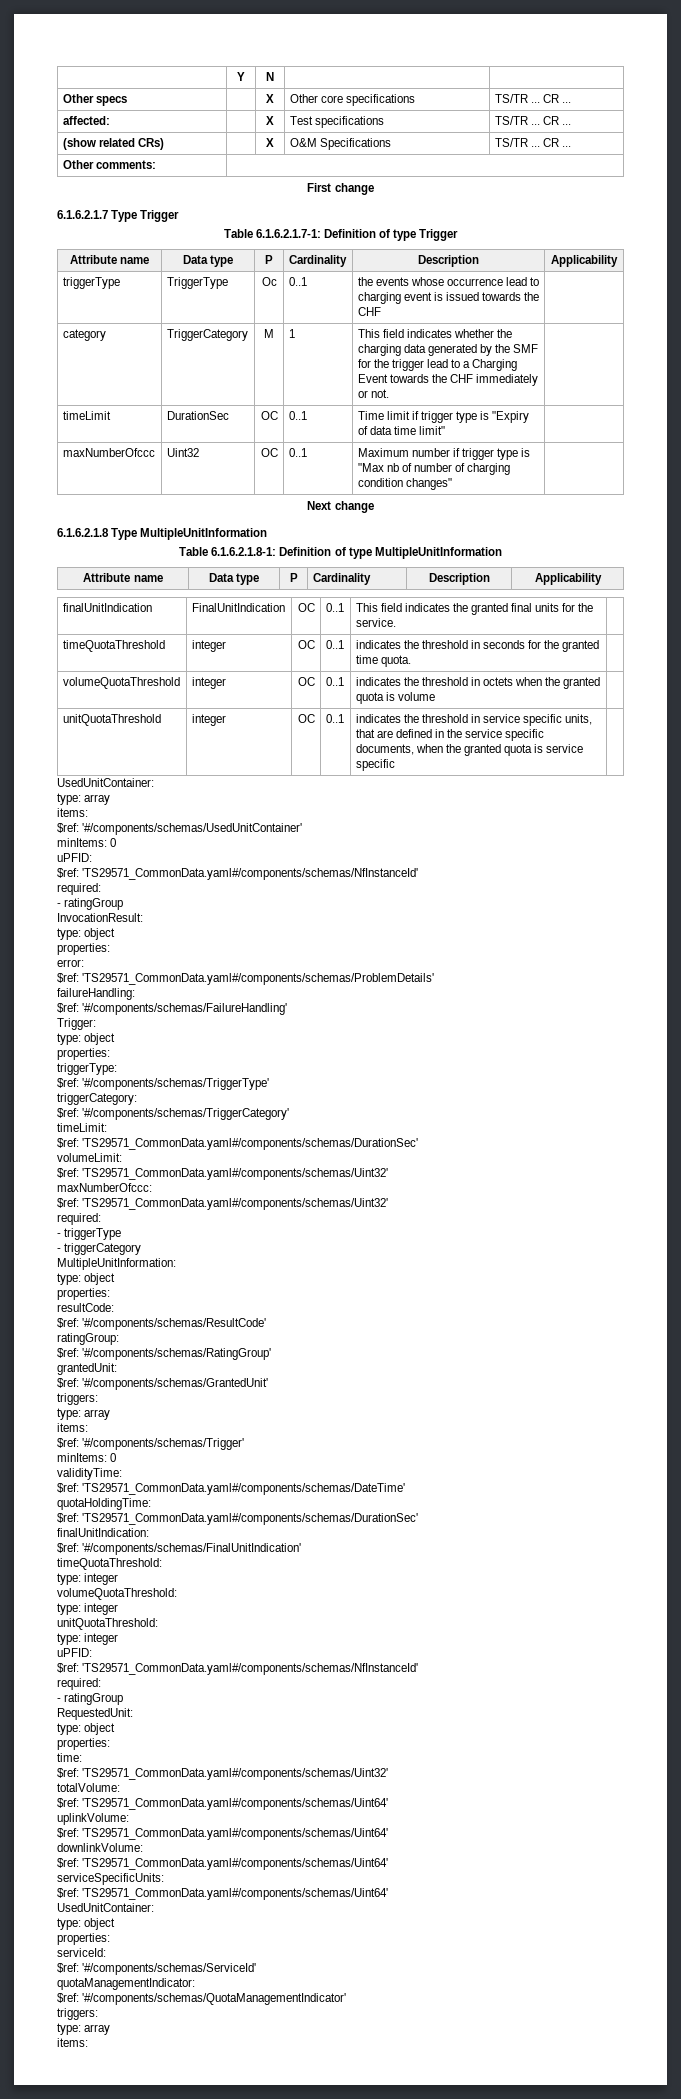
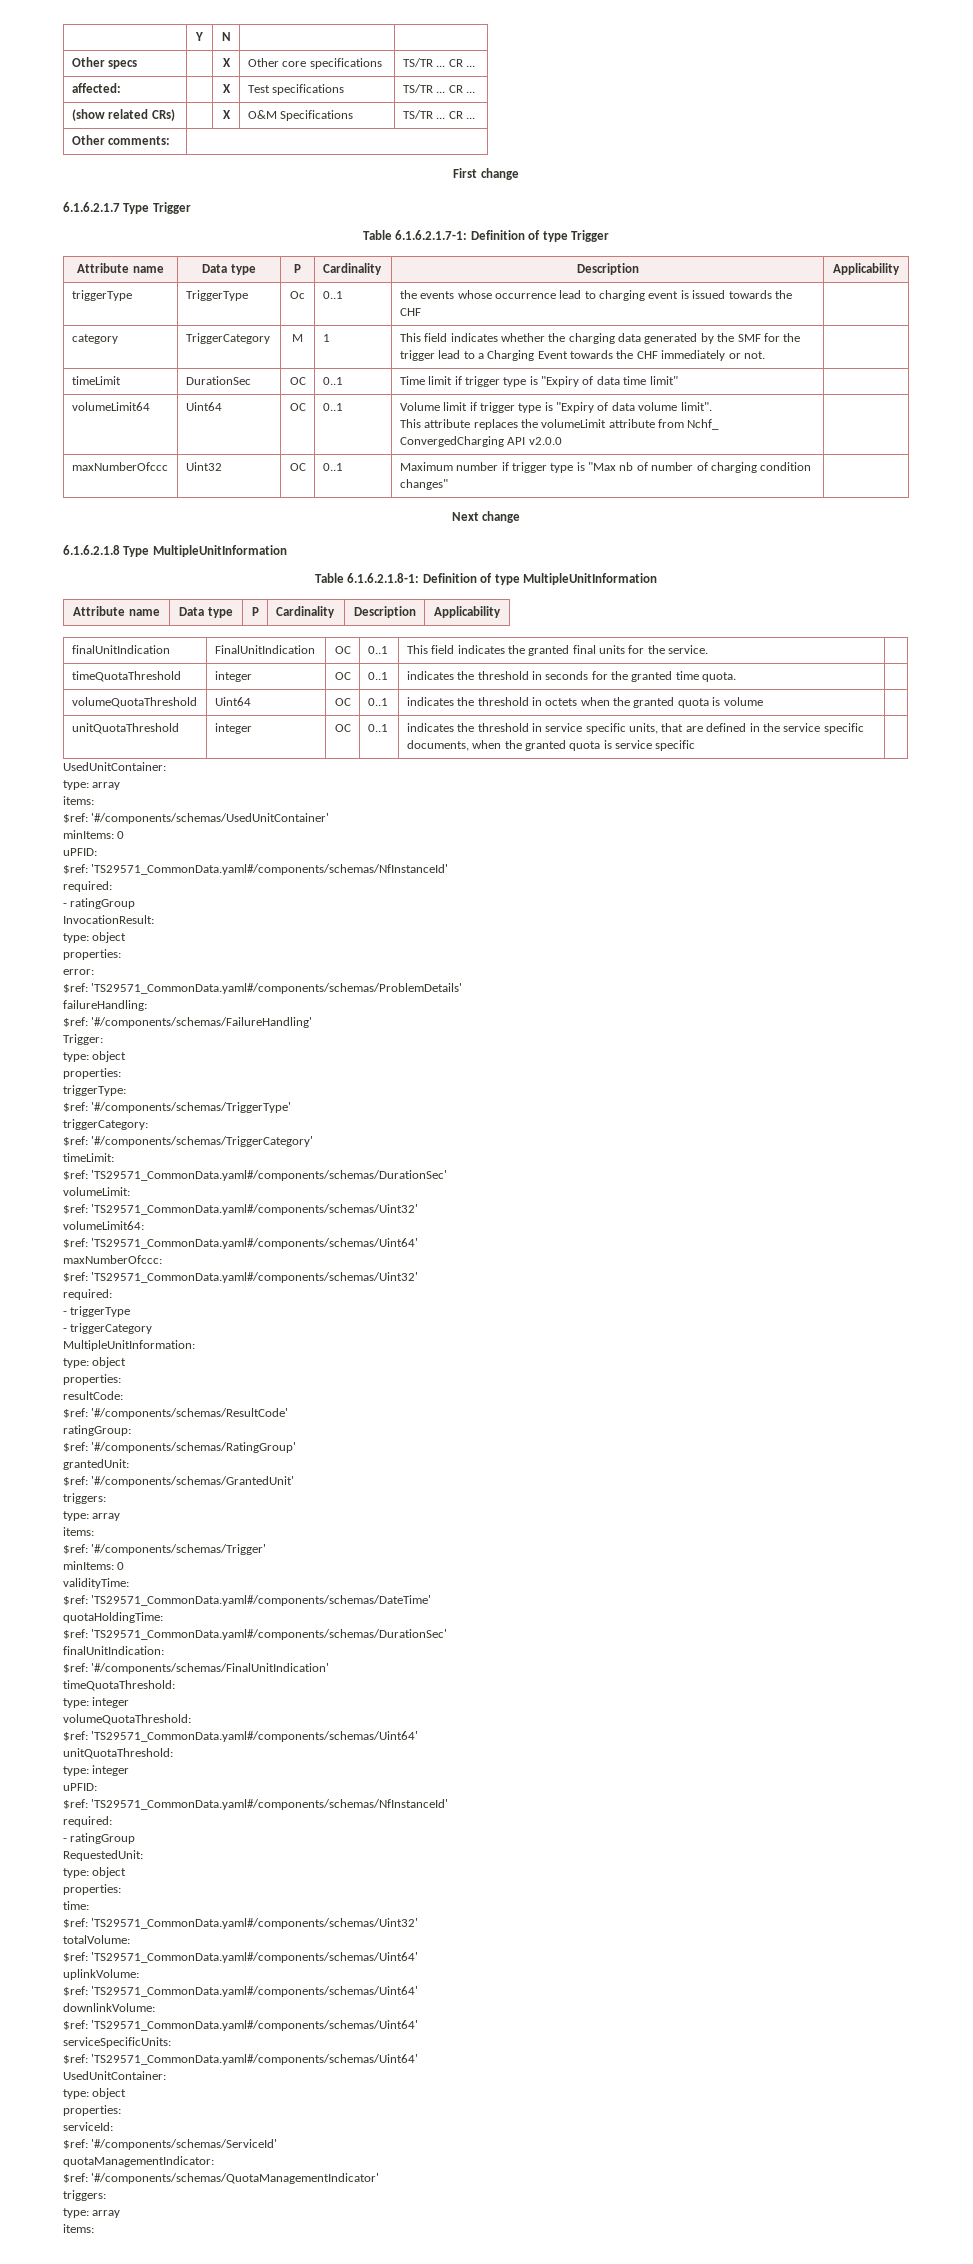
(445, 430) none -> [71,402,150,411] [185,402,222,411] [289,403,306,411] [322,403,343,411] [399,402,712,413] [399,419,720,430] [399,436,562,447] // volumeLimit64 | Uint64 | OC | 0..1 | Volume limit if trigger type is "Expiry of data volume limit". // This attribute replaces the volumeLimit attribute from Nchf_ ConvergedCharging API v2.0.0 |
[191,677,226,689] integer -> [214,697,251,706] Uint64
(389, 1174) none -> [63,1221,144,1230] [63,1238,419,1249] // volumeLimit64: // $ref: 'TS29571_CommonData.yaml#/components/schemas/Uint64'
[57,1603,119,1615] type: integer -> [63,1731,419,1742] $ref: 'TS29571_CommonData.yaml#/components/schemas/Uint64'

